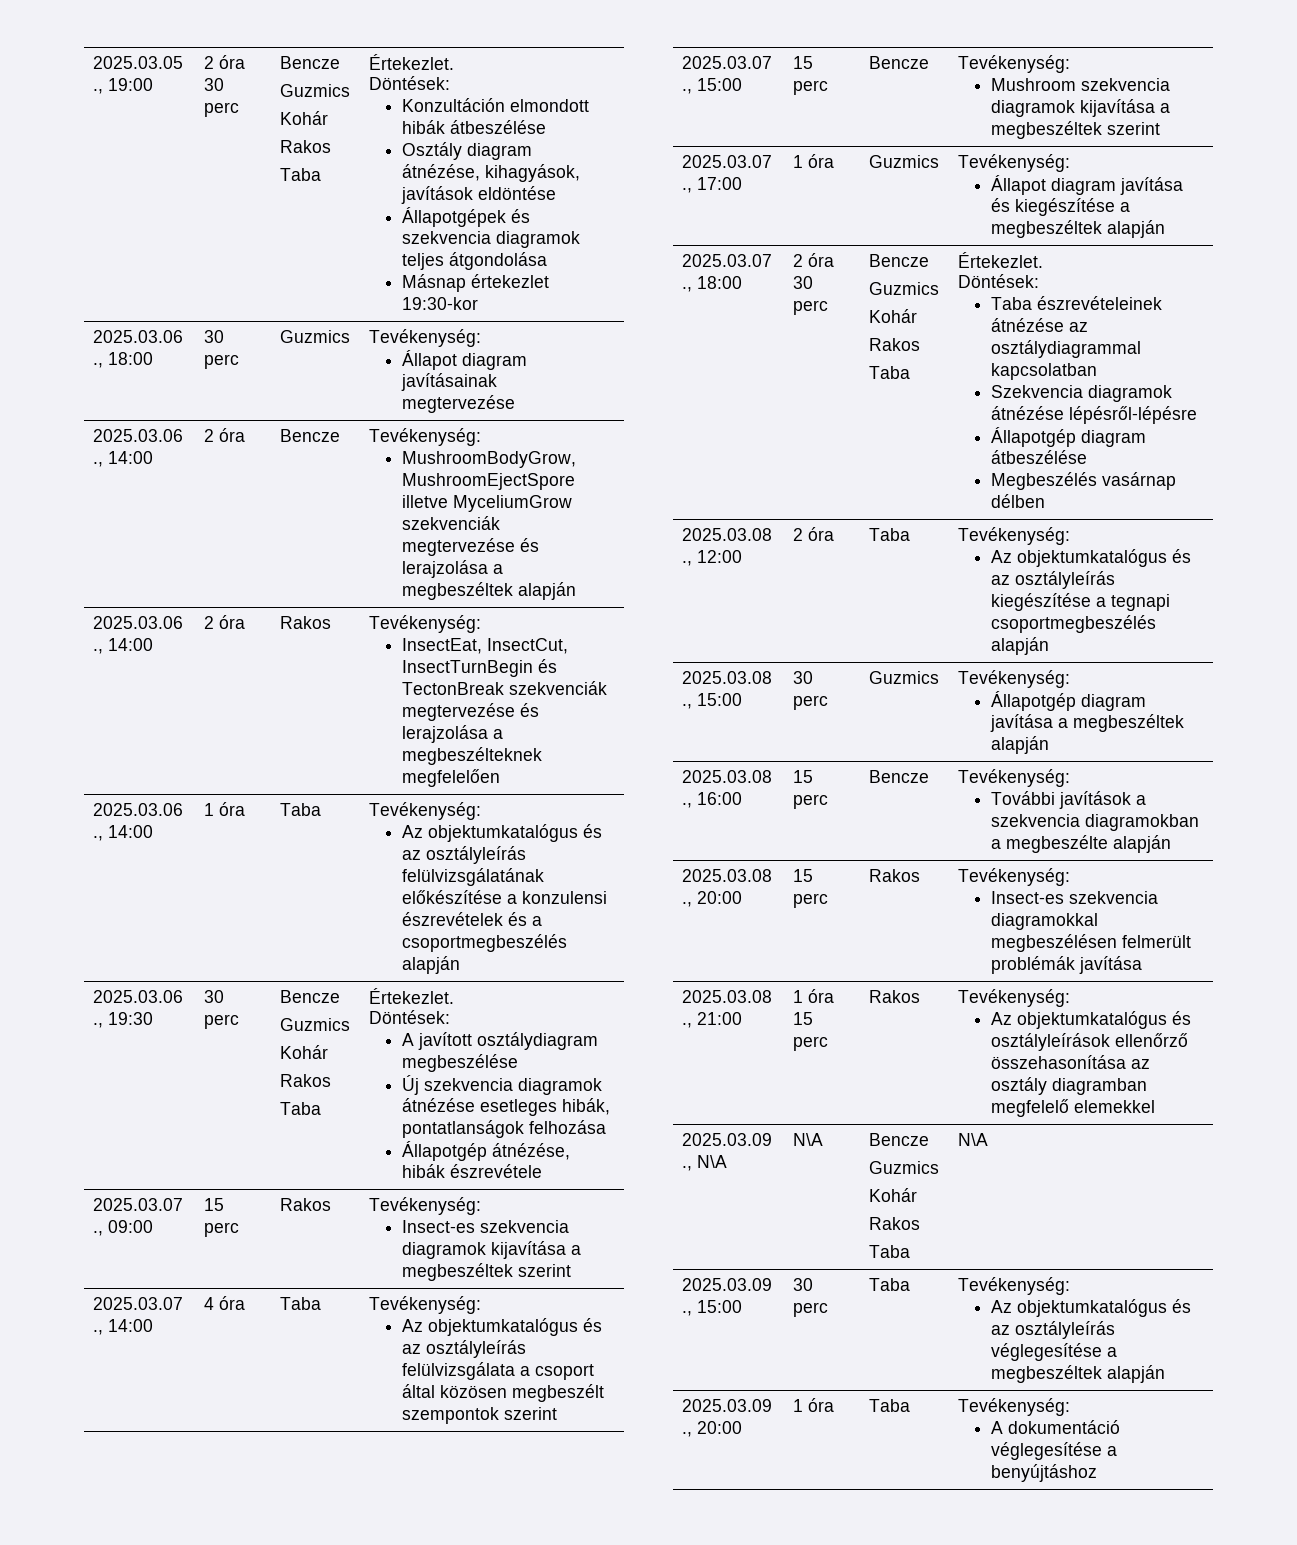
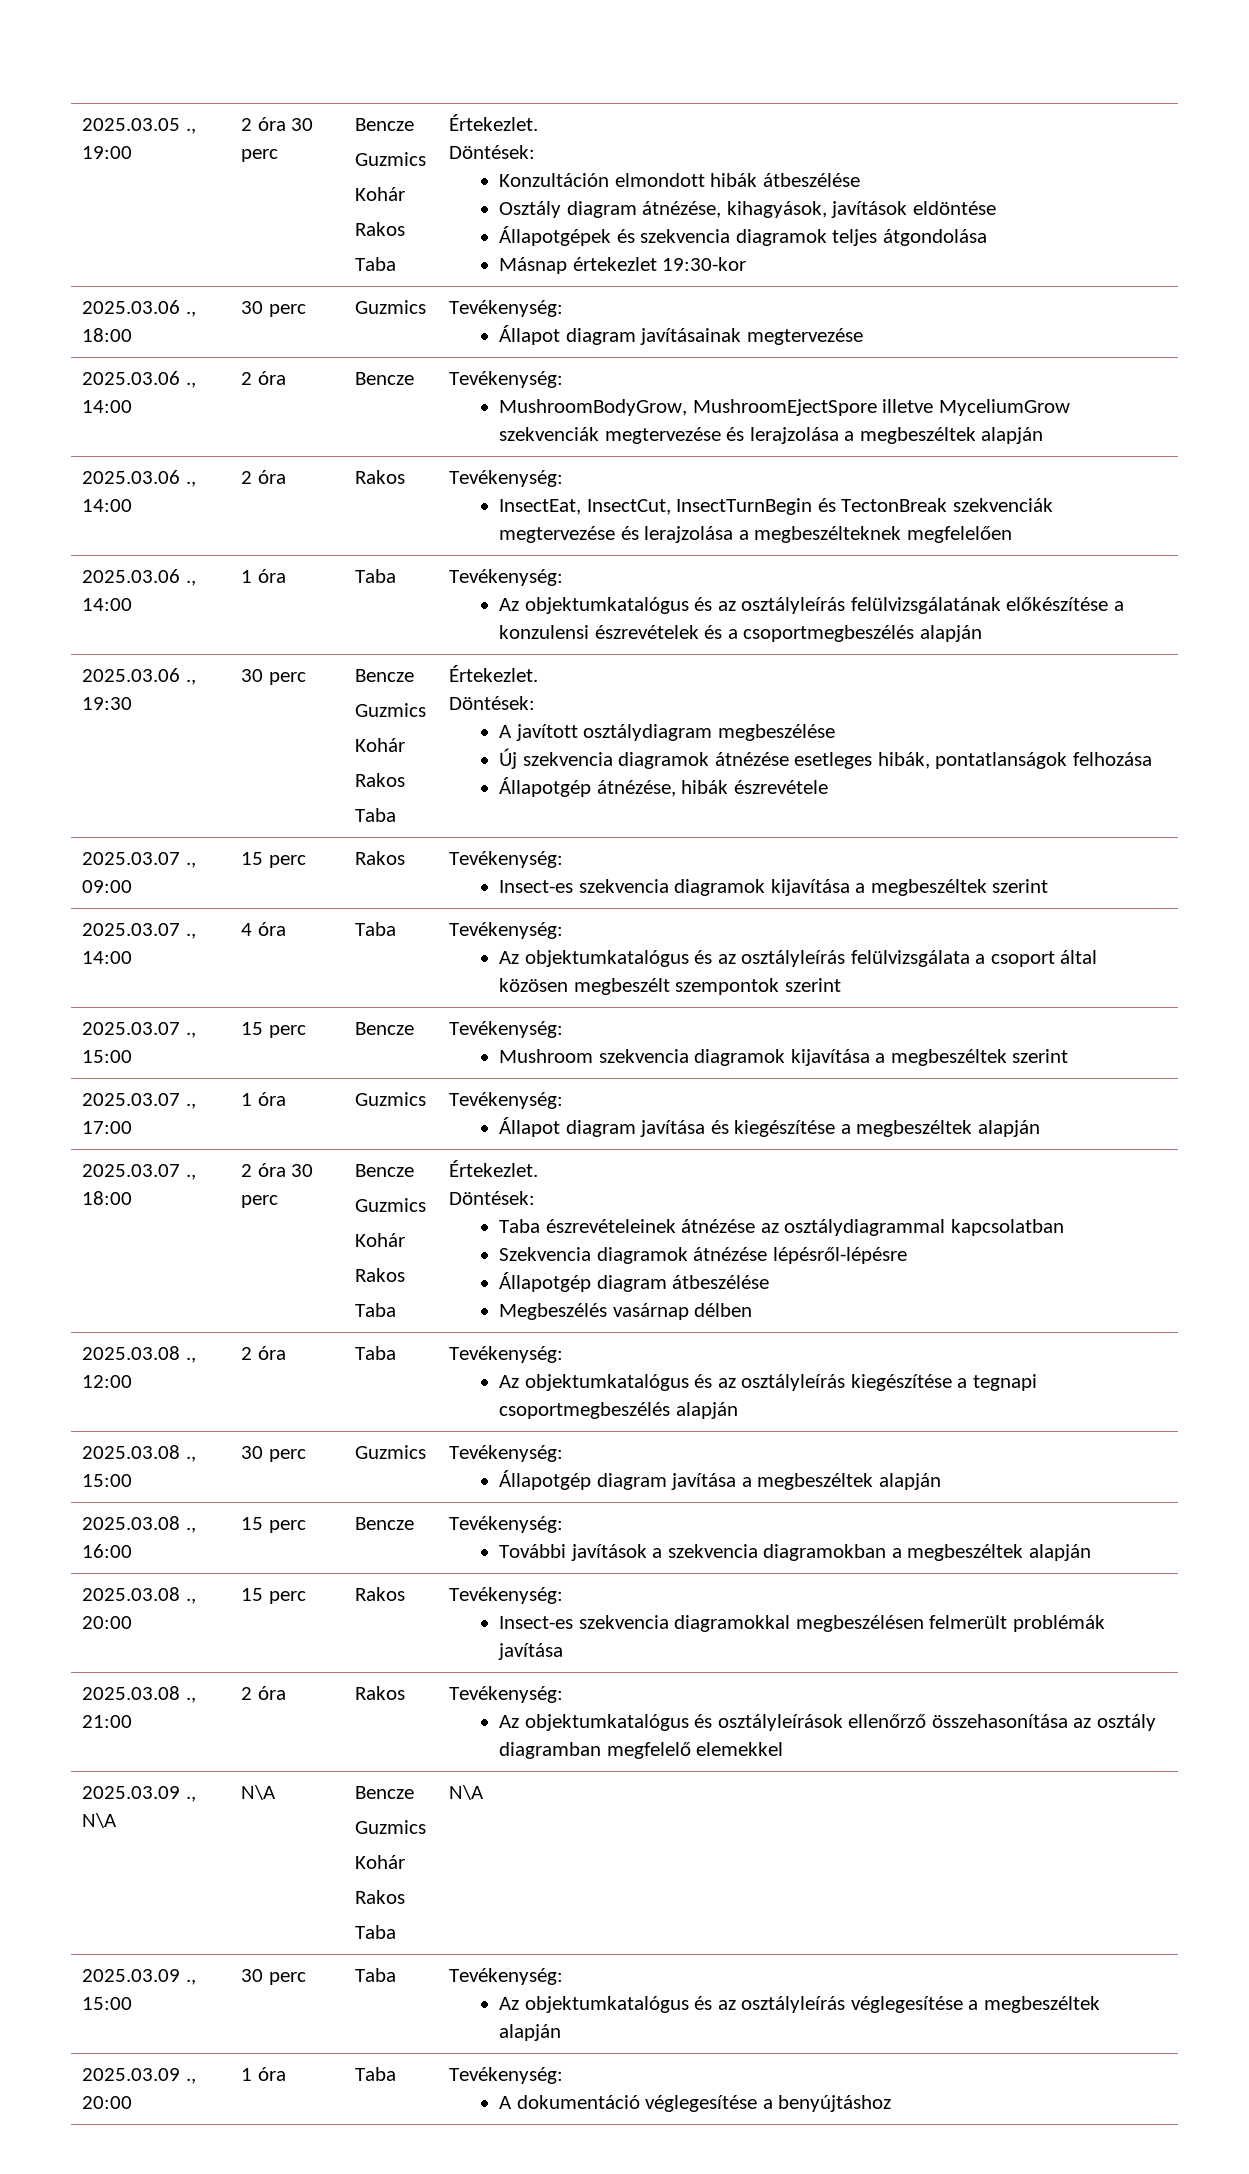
[1006,835,1109,853] megbeszélte -> [907,1544,1024,1561] megbeszéltek
[793,989,835,1003] [793,1012,814,1025] [793,1036,829,1051] 1 óra 15 perc -> [241,1686,286,1700] 2 óra

